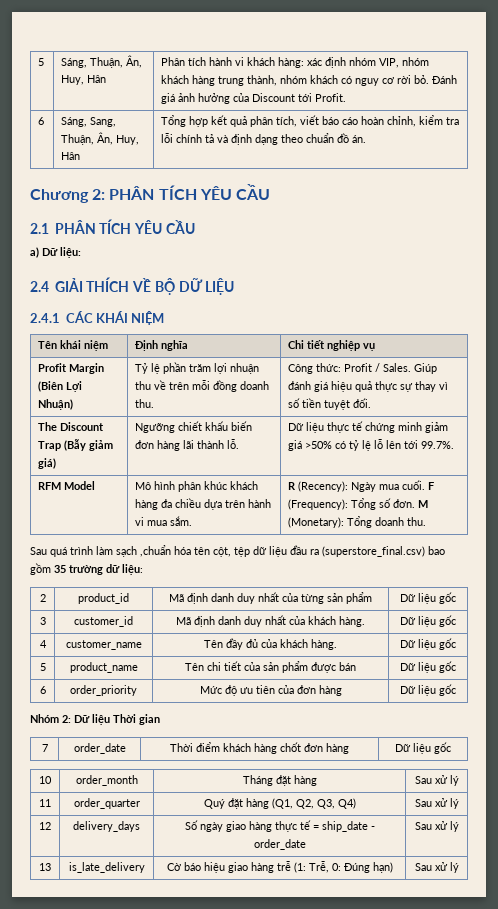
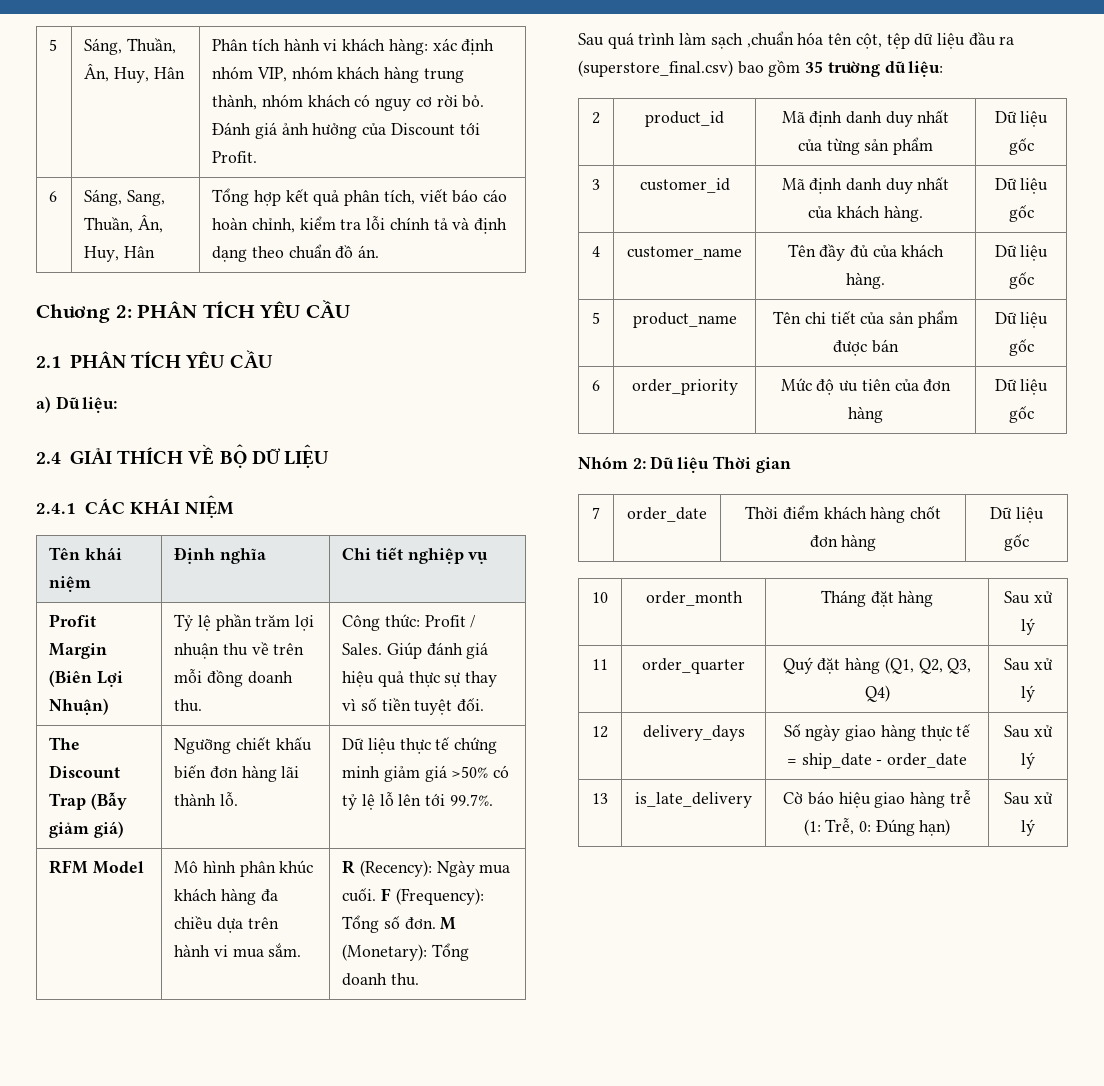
[90,57,124,68] Thuận, -> [126,38,176,54] Thuần,
[61,134,95,145] Thuận, -> [84,217,134,233] Thuần,

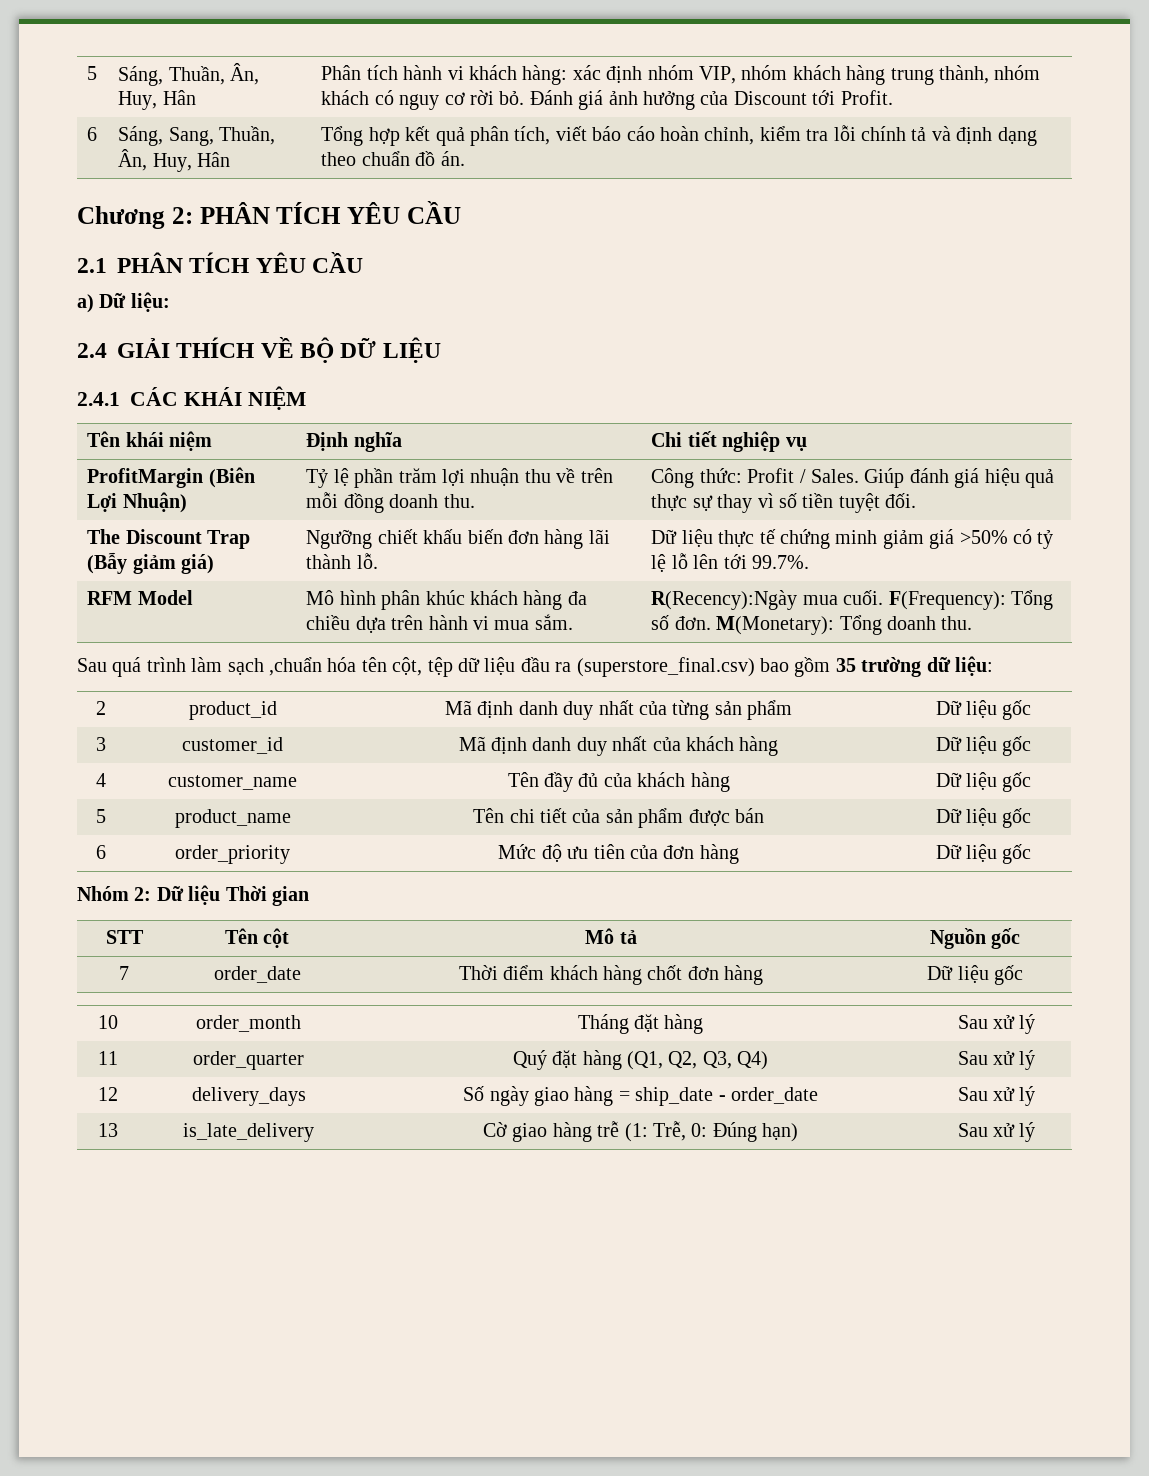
[49,614,97,627] [49,643,108,659] Profit Margin -> [87,468,204,488] ProfitMargin
[342,860,511,877] [342,888,484,905] R (Recency): Ngày mua cuối. F (Frequency): -> [651,590,1006,610] R(Recency):Ngày mua cuối. F(Frequency):
[440,917,457,930] [342,944,428,961] M (Monetary): -> [716,616,835,635] M(Monetary):
[883,205,923,222] hàng. -> [739,736,779,756] hàng
[846,272,885,289] hàng. -> [690,772,730,792] hàng
(791, 465) none -> [105,930,144,944] [224,928,290,948] [585,928,637,944] [929,928,1021,949] // STT | Tên cột | Mô tả | Nguồn gốc
[920,724,971,741] thực tế -> (614, 1096) none
[807,791,871,808] báo hiệu -> (507, 1129) none

